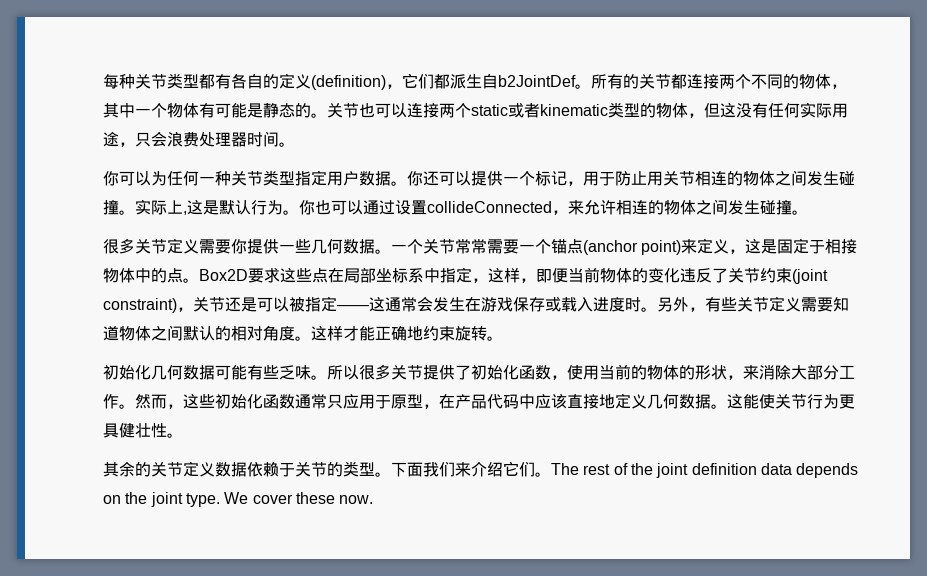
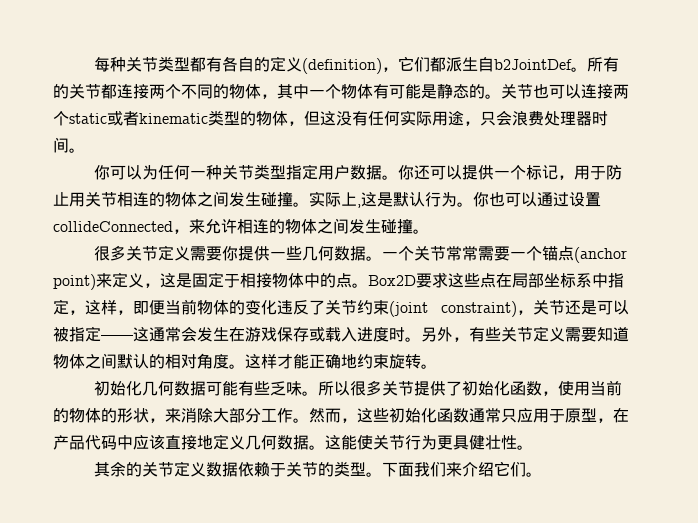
[551,463,859,478] [103,492,374,507] The rest of the joint definition data depends on the joint type. We cover these now. -> (542, 474) none

